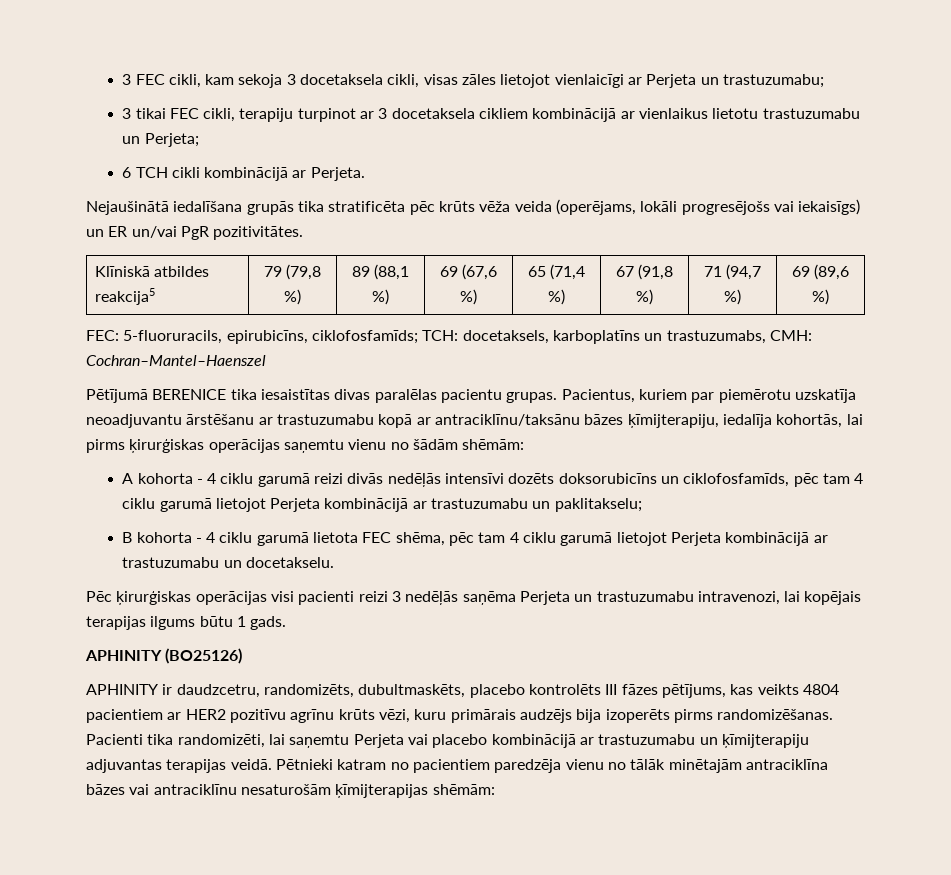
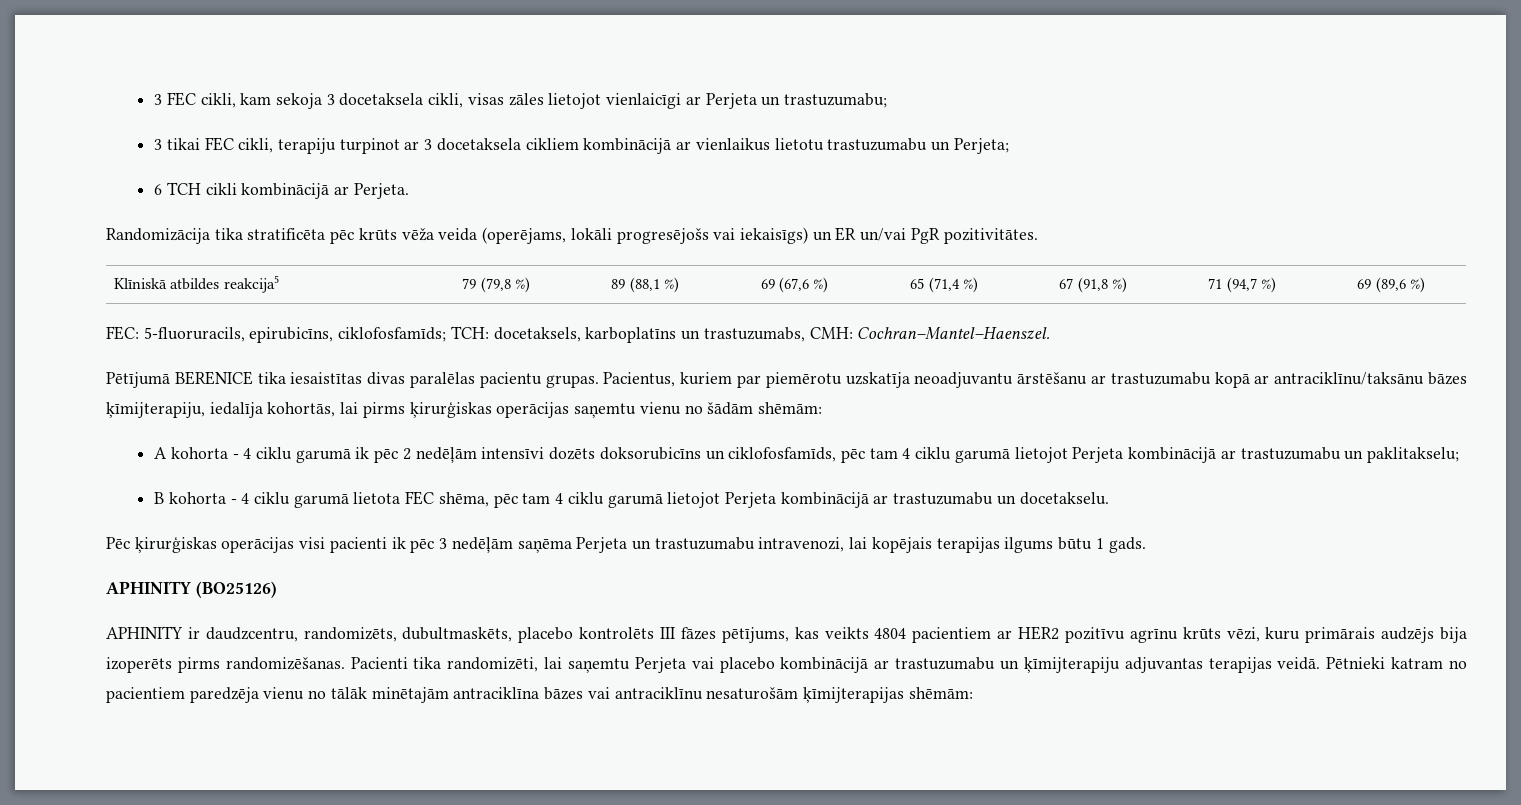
[86,201,294,215] Nejaušinātā iedalīšana grupās -> [106,228,210,244] Randomizācija
[86,355,266,366] Cochran–Mantel–Haenszel -> [857,327,1051,340] Cochran–Mantel–Haenszel.
[314,473,441,487] reizi divās nedēļās -> [355,447,477,463] ik pēc 2 nedēļām
[358,591,459,605] reizi 3 nedēļās -> [391,537,513,553] ik pēc 3 nedēļām
[176,684,260,698] daudzcetru, -> [205,627,298,642] daudzcentru,

